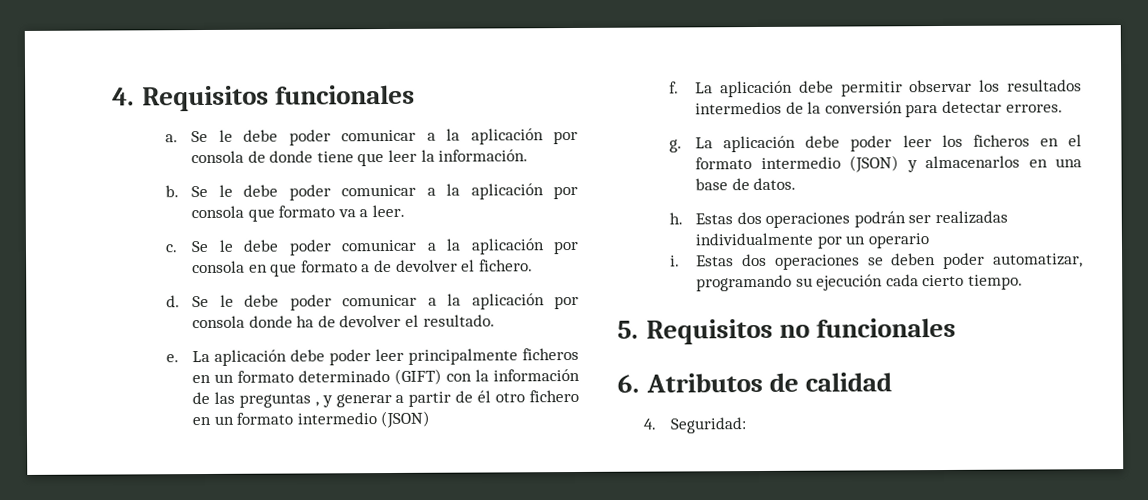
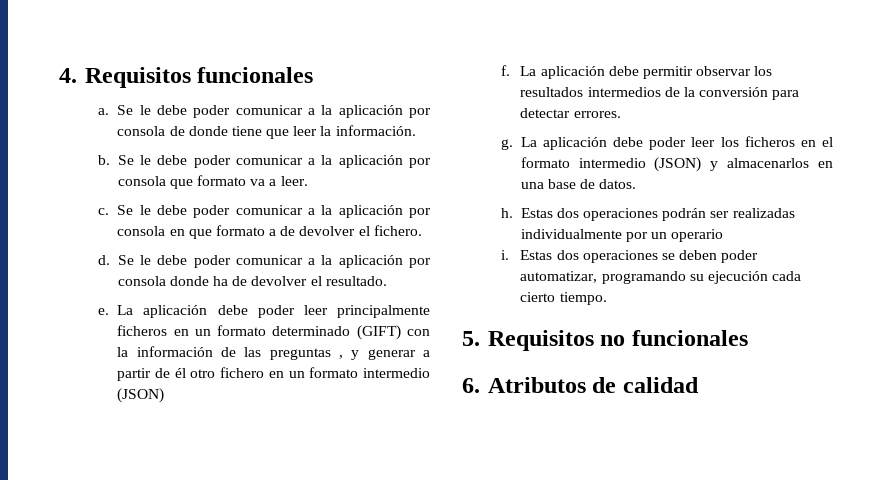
[643,417,746,434] // 4. Seguridad: -> (699, 385) none

